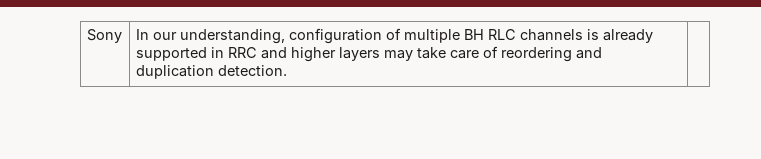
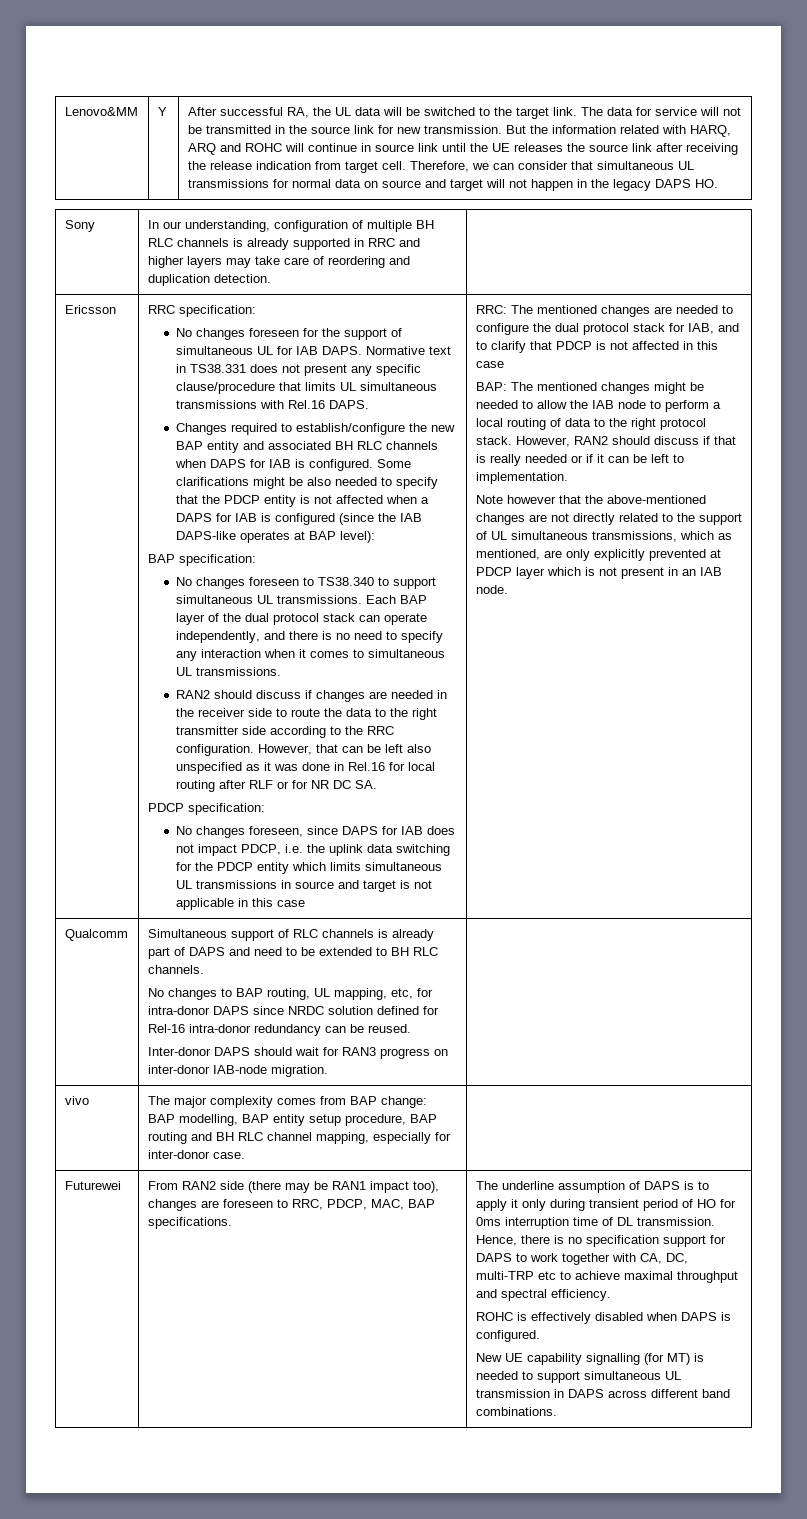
(86, 36) none -> [64,107,138,116] [157,107,167,116] [187,107,741,119] [187,125,731,137] [187,143,738,155] [187,161,694,173] [187,179,718,191] Lenovo&MM | Y | After successful RA, the UL data will be switched to the target link. The data for service will not be transmitted in the source link for new transmission. But the information related with HARQ, ARQ and ROHC will continue in source link until the UE releases the source link after receiving the release indication from target cell. Therefore, we can consider that simultaneous UL transmissions for normal data on source and target will not happen in the legacy DAPS HO. //
(287, 70) none -> [64,305,116,314] [147,305,256,317] [175,328,402,340] [175,346,451,355] [175,364,421,376] [175,382,437,394] [175,400,369,409] [175,423,455,435] [175,441,438,453] [174,459,411,471] [175,477,438,489] [175,495,429,507] [175,513,422,525] [175,531,375,543] [147,554,256,566] [175,577,436,589] [175,595,427,604] [175,613,427,625] [175,631,443,643] [175,649,445,661] [175,667,281,676] [175,690,447,702] [175,708,437,720] [175,726,394,738] [175,744,431,756] [175,762,435,774] [175,780,377,792] [147,803,265,815] [175,826,455,838] [175,844,450,856] [175,862,442,874] [175,880,432,892] [175,898,305,910] [475,305,733,317] [475,323,739,335] [475,341,718,353] [475,361,504,368] [475,382,704,394] [475,400,721,412] [475,418,706,430] [475,436,736,447] [475,454,684,466] [475,472,568,484] [475,495,706,504] [475,513,742,525] [475,531,732,542] [475,549,721,561] [475,567,722,579] [475,585,508,594] [64,929,128,941] [147,929,434,941] [147,947,438,959] [147,965,204,974] [147,988,433,1000] [147,1006,439,1015] [147,1024,411,1036] [147,1047,448,1059] [147,1065,328,1077] [64,1096,89,1105] [147,1096,427,1108] [147,1114,437,1126] [147,1132,451,1144] [147,1150,245,1159] [64,1181,121,1190] [147,1181,439,1193] [147,1199,435,1211] [147,1217,232,1229] [475,1181,709,1193] [475,1199,736,1211] [475,1217,715,1229] [475,1235,726,1247] [475,1253,688,1265] [475,1271,738,1283] [475,1289,611,1301] [475,1312,731,1324] [475,1330,540,1342] [475,1353,704,1365] [475,1371,681,1383] [475,1389,730,1398] [475,1407,557,1416] // Ericsson | RRC specification: // No changes foreseen for the support of simultaneous UL for IAB DAPS. Normative text in TS38.331 does not present any specific clause/procedure that limits UL simultaneous transmissions with Rel.16 DAPS. // Changes required to establish/configure the new BAP entity and associated BH RLC channels when DAPS for IAB is configured. Some clarifications might be also needed to specify that the PDCP entity is not affected when a DAPS for IAB is configured (since the IAB DAPS-like operates at BAP level): // BAP specification: // No changes foreseen to TS38.340 to support simultaneous UL transmissions. Each BAP layer of the dual protocol stack can operate independently, and there is no need to specify any interaction when it comes to simultaneous UL transmissions. // RAN2 should discuss if changes are needed in the receiver side to route the data to the right transmitter side according to the RRC configuration. However, that can be left also unspecified as it was done in Rel.16 for local routing after RLF or for NR DC SA. // PDCP specification: // No changes foreseen, since DAPS for IAB does not impact PDCP, i.e. the uplink data switching for the PDCP entity which limits simultaneous UL transmissions in source and target is not applicable in this case | RRC: The mentioned changes are needed to configure the dual protocol stack for IAB, and to clarify that PDCP is not affected in this case // BAP: The mentioned changes might be needed to allow the IAB node to perform a local routing of data to the right protocol stack. However, RAN2 should discuss if that is really needed or if it can be left to implementation. // Note however that the above-mentioned changes are not directly related to the support of UL simultaneous transmissions, which as mentioned, are only explicitly prevented at PDCP layer which is not present in an IAB node. // Qualcomm | Simultaneous support of RLC channels is already part of DAPS and need to be extended to BH RLC channels. // No changes to BAP routing, UL mapping, etc, for intra-donor DAPS since NRDC solution defined for Rel-16 intra-donor redundancy can be reused. // Inter-donor DAPS should wait for RAN3 progress on inter-donor IAB-node migration. | // vivo | The major complexity comes from BAP change: BAP modelling, BAP entity setup procedure, BAP routing and BH RLC channel mapping, especially for inter-donor case. | // Futurewei | From RAN2 side (there may be RAN1 impact too), changes are foreseen to RRC, PDCP, MAC, BAP specifications. | The underline assumption of DAPS is to apply it only during transient period of HO for 0ms interruption time of DL transmission. Hence, there is no specification support for DAPS to work together with CA, DC, multi-TRP etc to achieve maximal throughput and spectral efficiency. // ROHC is effectively disabled when DAPS is configured. // New UE capability signalling (for MT) is needed to support simultaneous UL transmission in DAPS across different band combinations.

